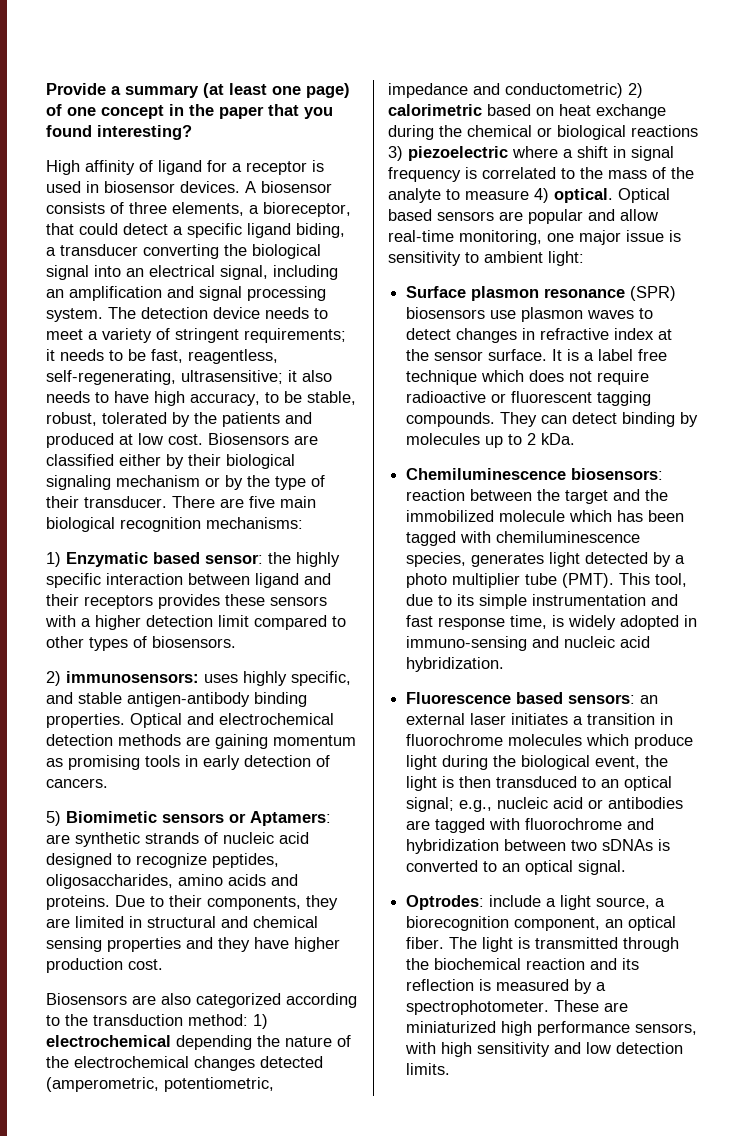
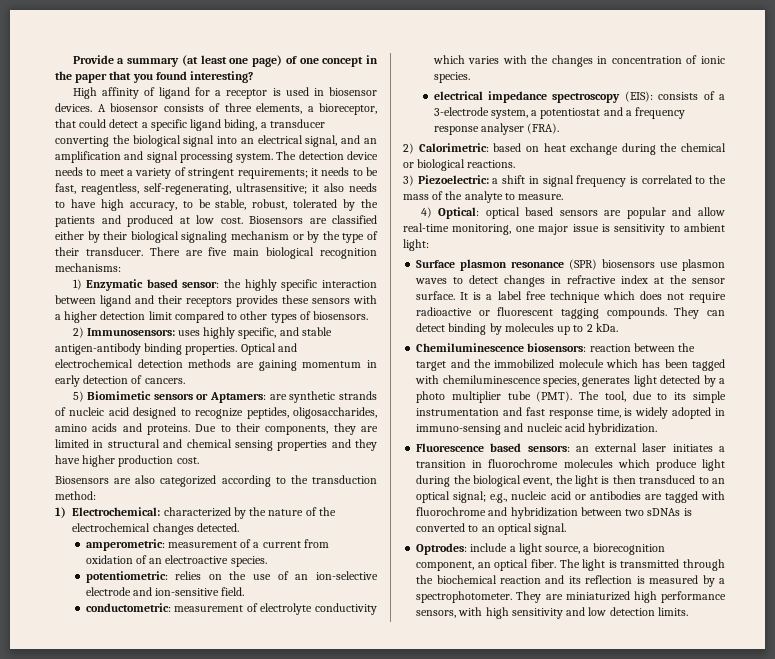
[273,265,338,280] including -> [341,135,361,144] and
[66,671,199,683] immunosensors: -> [86,328,175,336] Immunosensors:
[46,755,180,770] as promising tools -> (362, 364) none
[253,1014,268,1029] [46,1035,252,1050] 1) electrochemical depending -> [55,507,246,519] // 1) Electrochemical: characterized by
[260,1056,323,1068] [46,1077,274,1092] [388,83,643,98] [388,104,482,116] detected (amperometric, potentiometric, impedance and conductometric) 2) calorimetric -> [196,523,239,532] [85,539,329,551] [85,555,267,567] [85,571,378,583] [85,587,245,596] [85,603,378,615] [432,55,725,67] [433,72,470,83] [433,91,725,103] [433,107,686,119] [433,123,560,135] [403,143,489,154] detected. // amperometric: measurement of a current from oxidation of an electroactive species. // potentiometric: relies on the use of an ion-selective electrode and ion-sensitive field. // conductometric: measurement of electrolyte conductivity which varies with the changes in concentration of ionic species. // electrical impedance spectroscopy (EIS): consists of a 3-electrode system, a potentiostat and a frequency response analyser (FRA). // 2) Calorimetric:
[631,125,698,137] [388,146,558,161] reactions 3) piezoelectric where -> [467,160,516,168] [403,175,489,186] reactions. // 3) Piezoelectric:
[465,188,670,203] measure 4) optical. Optical -> [518,194,564,200] [420,207,520,219] measure. // 4) Optical: optical
[619,573,651,585] This -> [579,391,600,400] The
[554,1000,600,1012] These -> [516,591,542,603] They

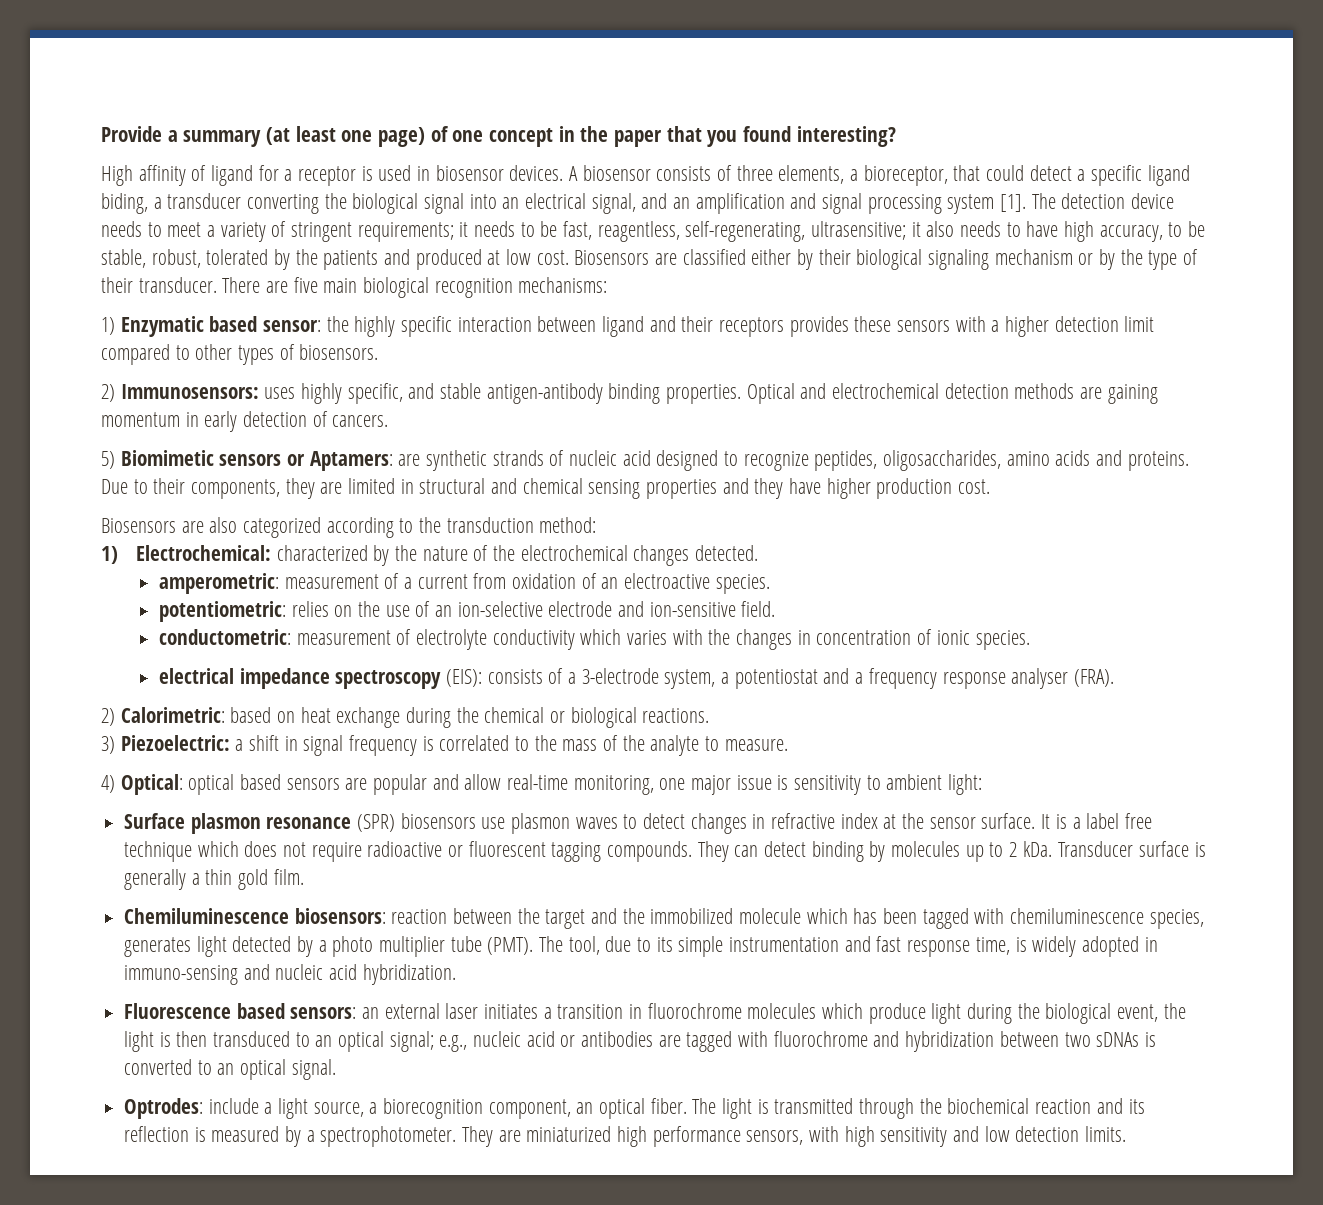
[236,153,274,163] system. -> [947,194,1027,214] system [1].
(618, 327) none -> [1057,841,1206,857] [124,869,304,890] Transducer surface is generally a thin gold film.

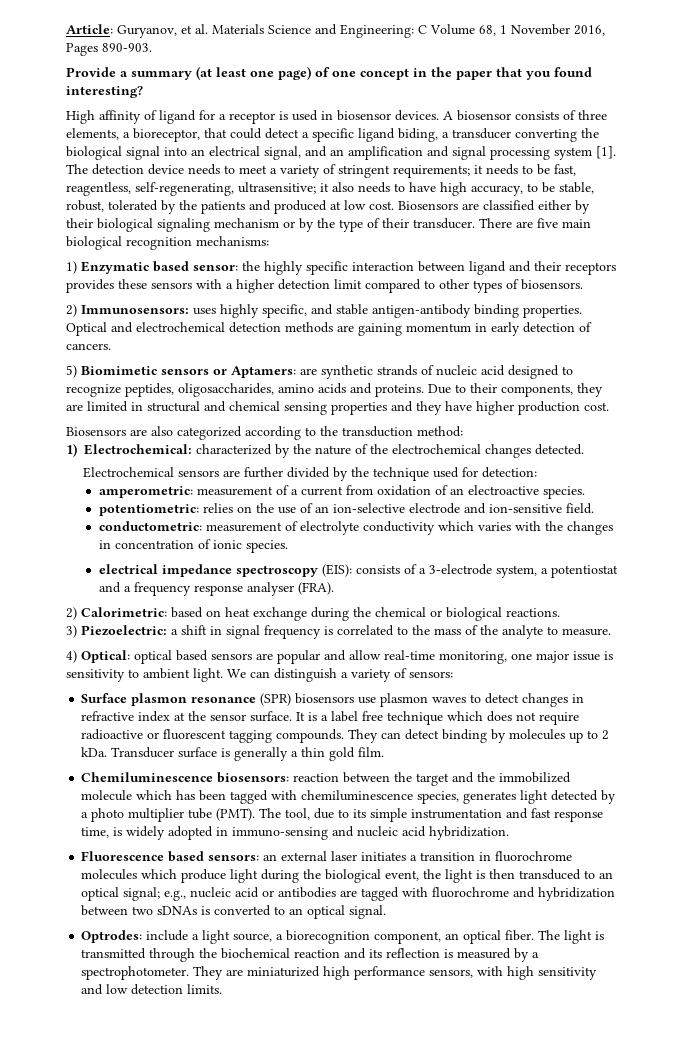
(101, 134) none -> [66,24,605,38] [66,43,152,56] Article: Guryanov, et al. Materials Science and Engineering: C Volume 68, 1 November 2016, Pages 890-903. //
(759, 553) none -> [83,467,538,481] // Electrochemical sensors are further divided by the technique used for detection:
[948,774,983,795] light: -> [193,668,453,682] light. We can distinguish a variety of sensors:

